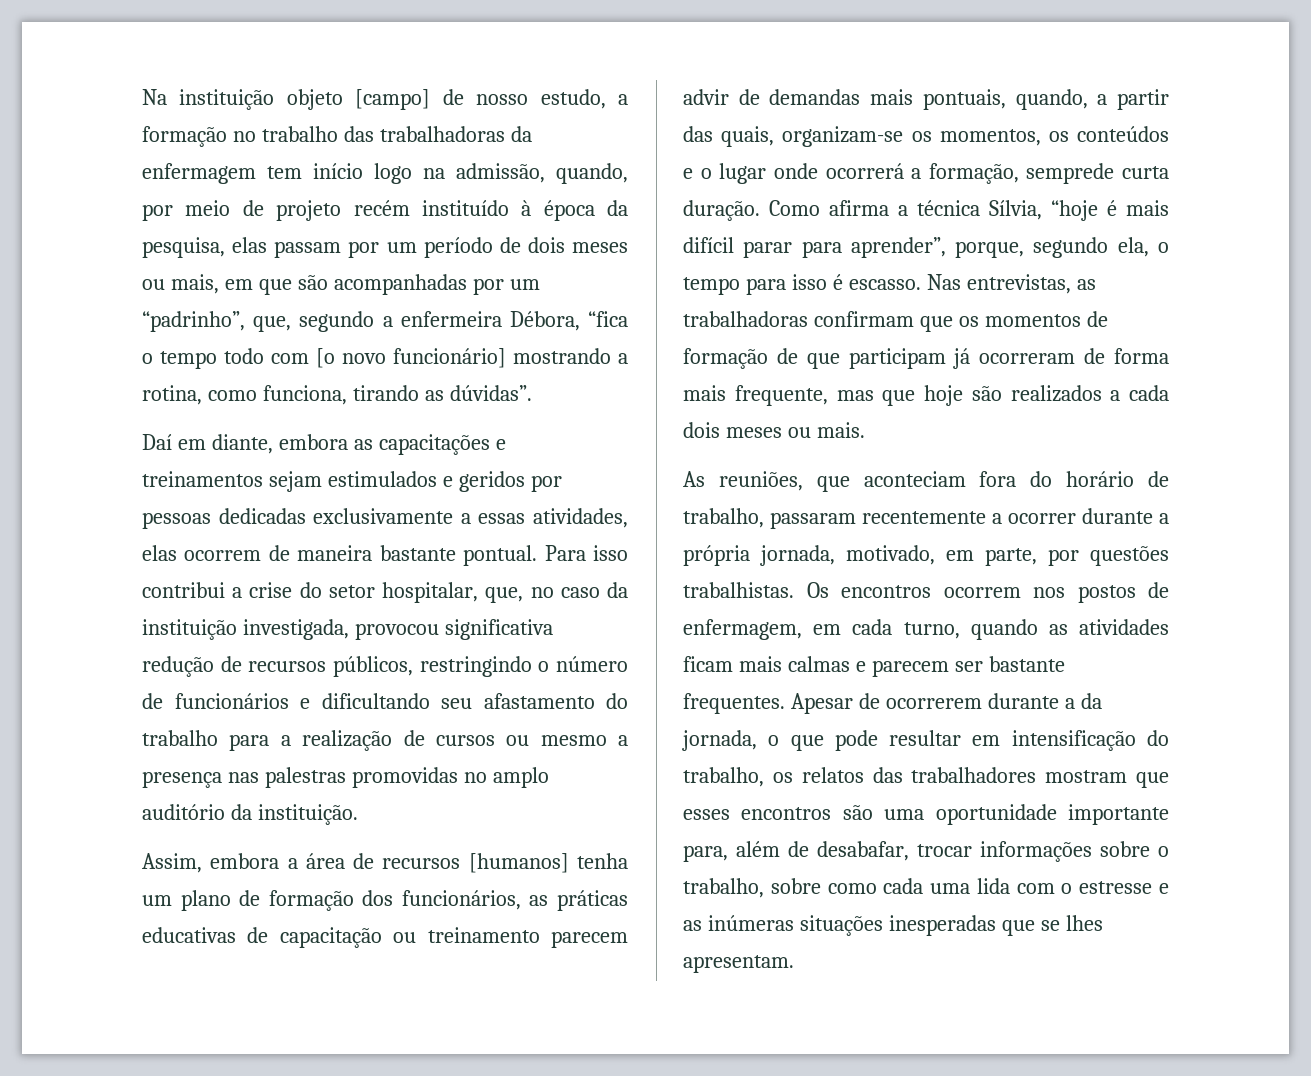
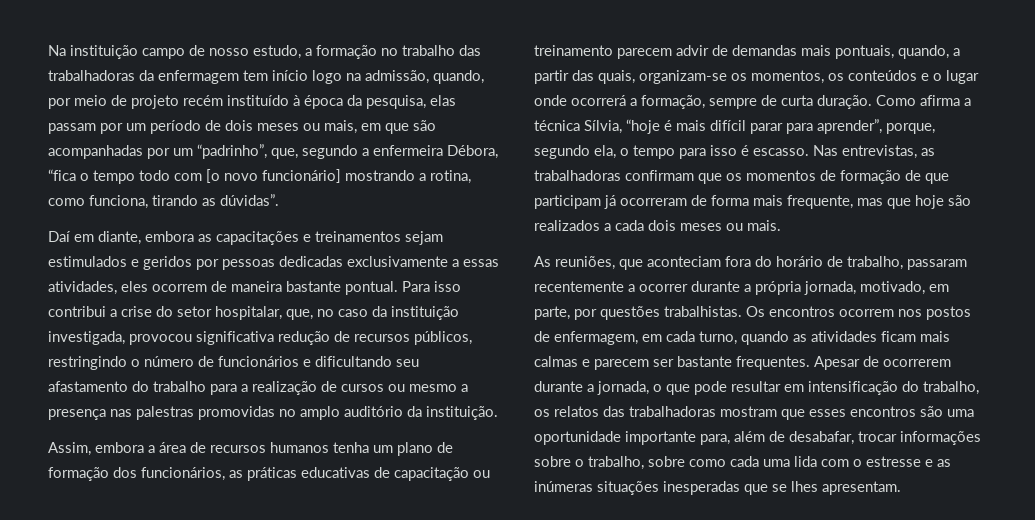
[286,89,431,110] objeto [campo] -> [142,48,185,59] campo
[142,545,177,561] elas -> [121,281,148,292] eles
[468,853,569,873] [humanos] -> [270,442,329,453] humanos
[1026,163,1115,184] semprede -> [709,95,777,109] sempre de
[1080,693,1102,709] da -> (594, 388) none
[911,767,1037,783] trabalhadores -> [629,406,716,417] trabalhadoras

